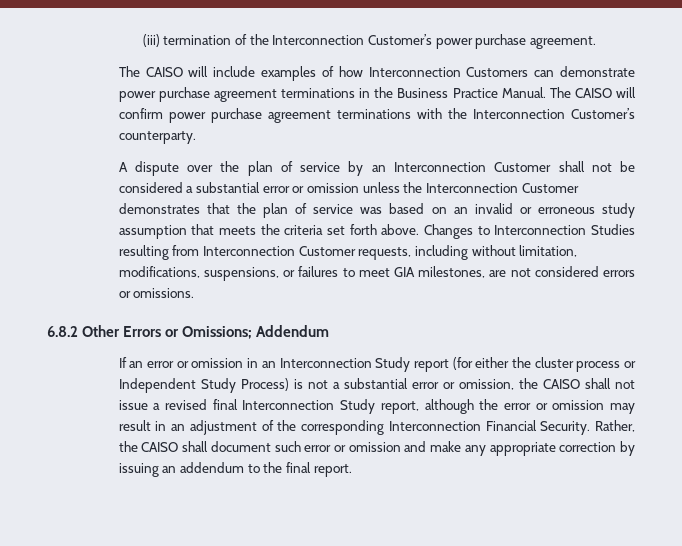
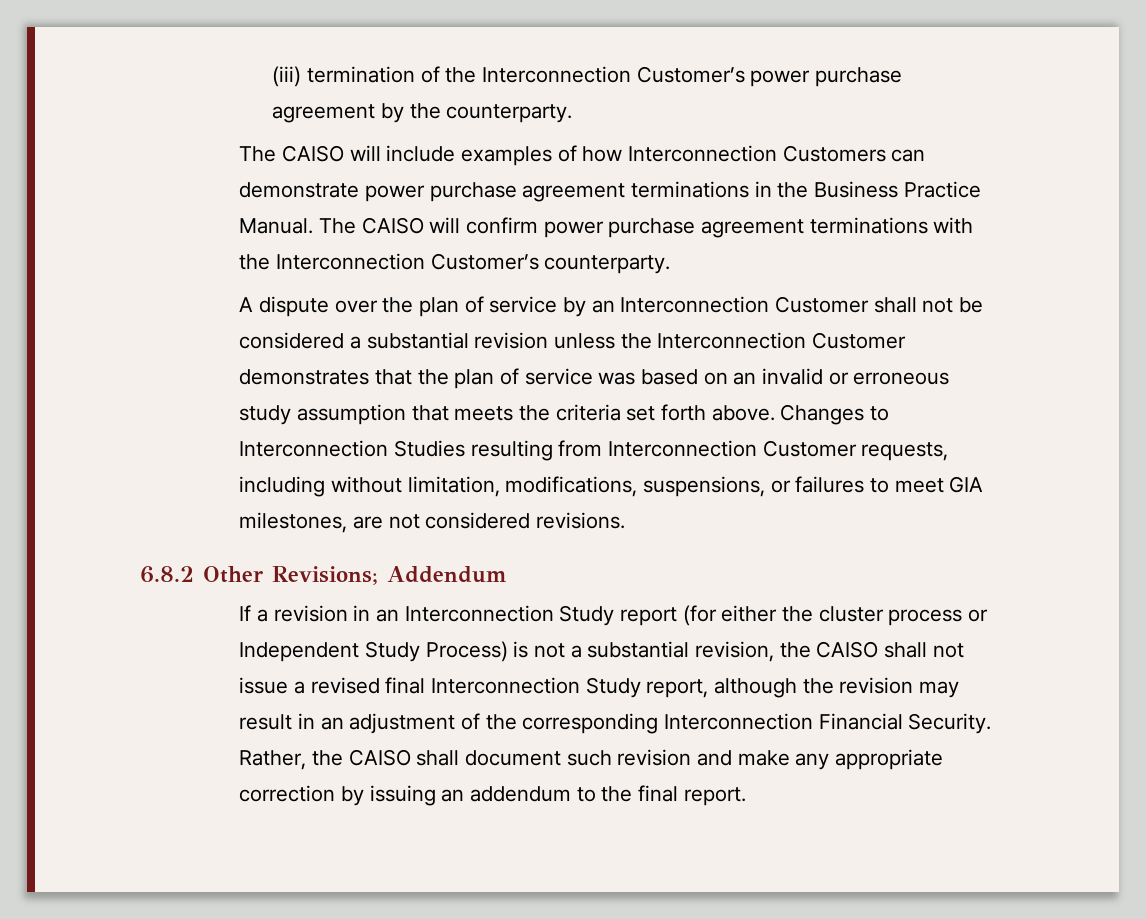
[529,36,596,49] agreement. -> [272,103,573,123] agreement by the counterparty.
[262,183,359,193] error or omission -> [474,332,549,349] revision
[603,270,636,277] [118,288,195,298] errors or omissions. -> [535,512,625,529] revisions.
[123,326,253,339] Errors or Omissions; -> [272,566,378,585] Revisions;
[129,358,244,368] an error or omission -> [256,605,348,622] a revision
[411,379,514,390] error or omission, -> [694,641,774,662] revision,
[503,400,605,410] error or omission -> [839,677,914,694] revision
[304,442,401,452] error or omission -> [617,749,692,766] revision

